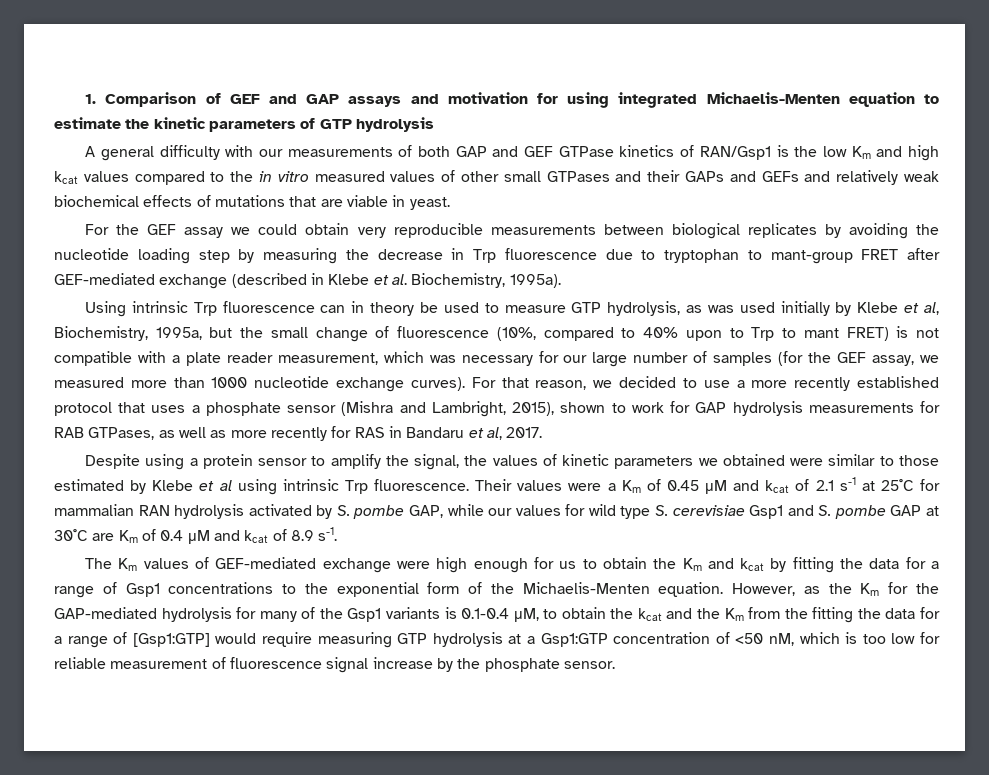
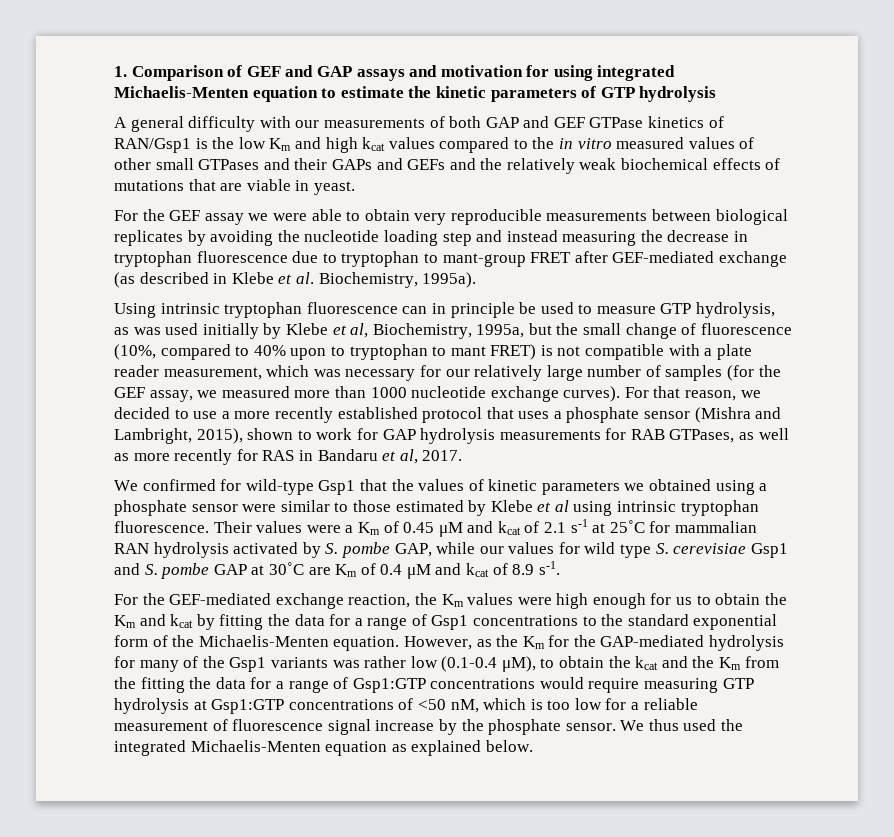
(831, 176) none -> [480,158,503,170] the
[258,224,298,235] could -> [272,209,361,221] were able to
[238,249,255,263] by -> [476,230,558,242] and instead
[473,249,496,263] Trp -> [114,251,192,267] tryptophan
[231,273,307,288] (described -> [114,272,209,288] (as described
[193,302,217,316] Trp -> [224,302,303,318] tryptophan
[370,302,415,316] theory -> [450,302,515,318] principle
[751,327,775,341] Trp -> [349,344,428,360] tryptophan
(588, 359) none -> [474,365,543,381] relatively
[85,454,460,470] Despite using a protein sensor to amplify the signal, -> [114,479,387,495] We confirmed for wild-type Gsp1 that
(785, 460) none -> [715,480,768,495] [114,500,238,516] using a phosphate sensor
[344,480,368,494] Trp -> [680,500,759,516] tryptophan
[85,557,391,573] The Km values of GEF-mediated exchange -> [114,593,514,609] For the GEF-mediated exchange reaction, the Km values
(328, 588) none -> [627,614,689,626] standard
[444,607,539,622] is 0.1-0.4 μM, -> [332,656,536,672] was rather low (0.1-0.4 μM),
[132,633,210,647] [Gsp1:GTP] -> [352,678,536,693] Gsp1:GTP concentrations
[527,632,711,647] a Gsp1:GTP concentration -> [211,699,394,714] Gsp1:GTP concentrations
(941, 638) none -> [631,702,640,710] a
(615, 665) none -> [620,719,744,731] [114,740,533,756] We thus used the integrated Michaelis-Menten equation as explained below.

